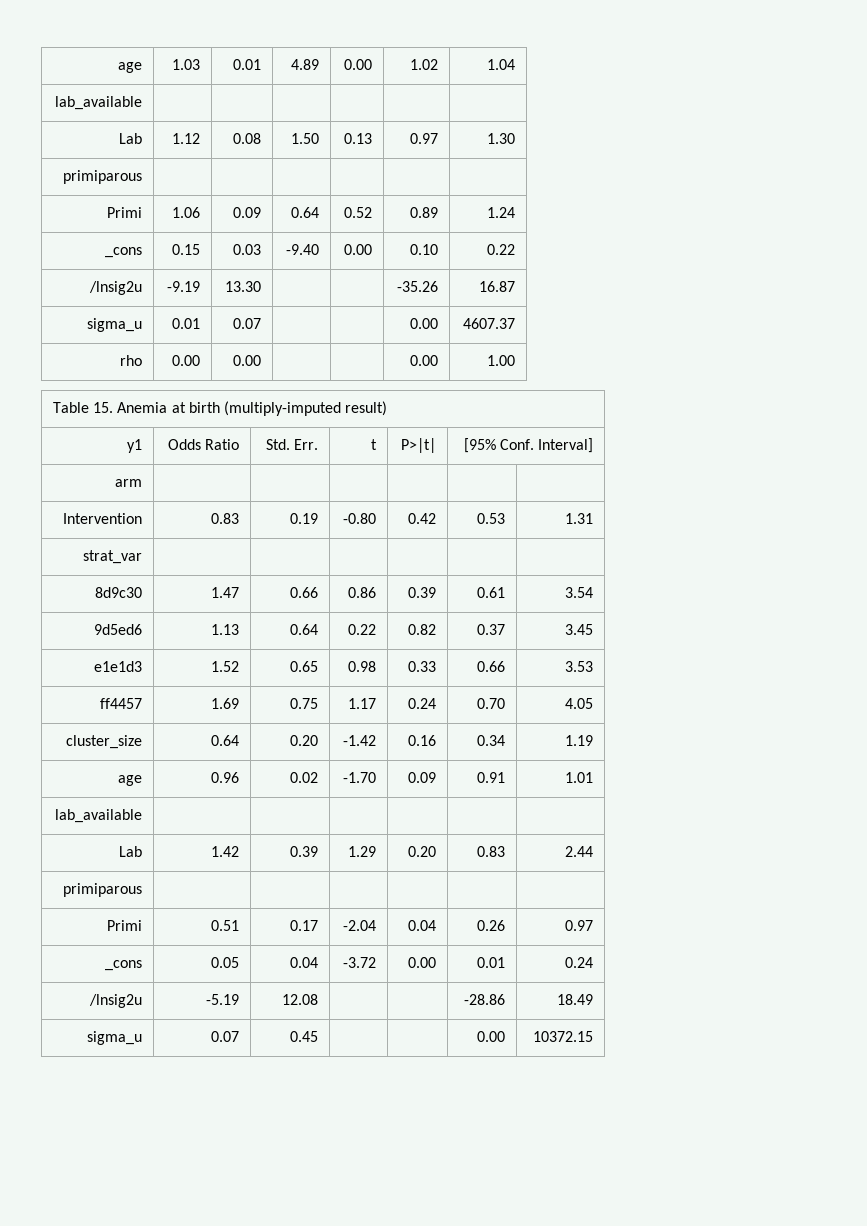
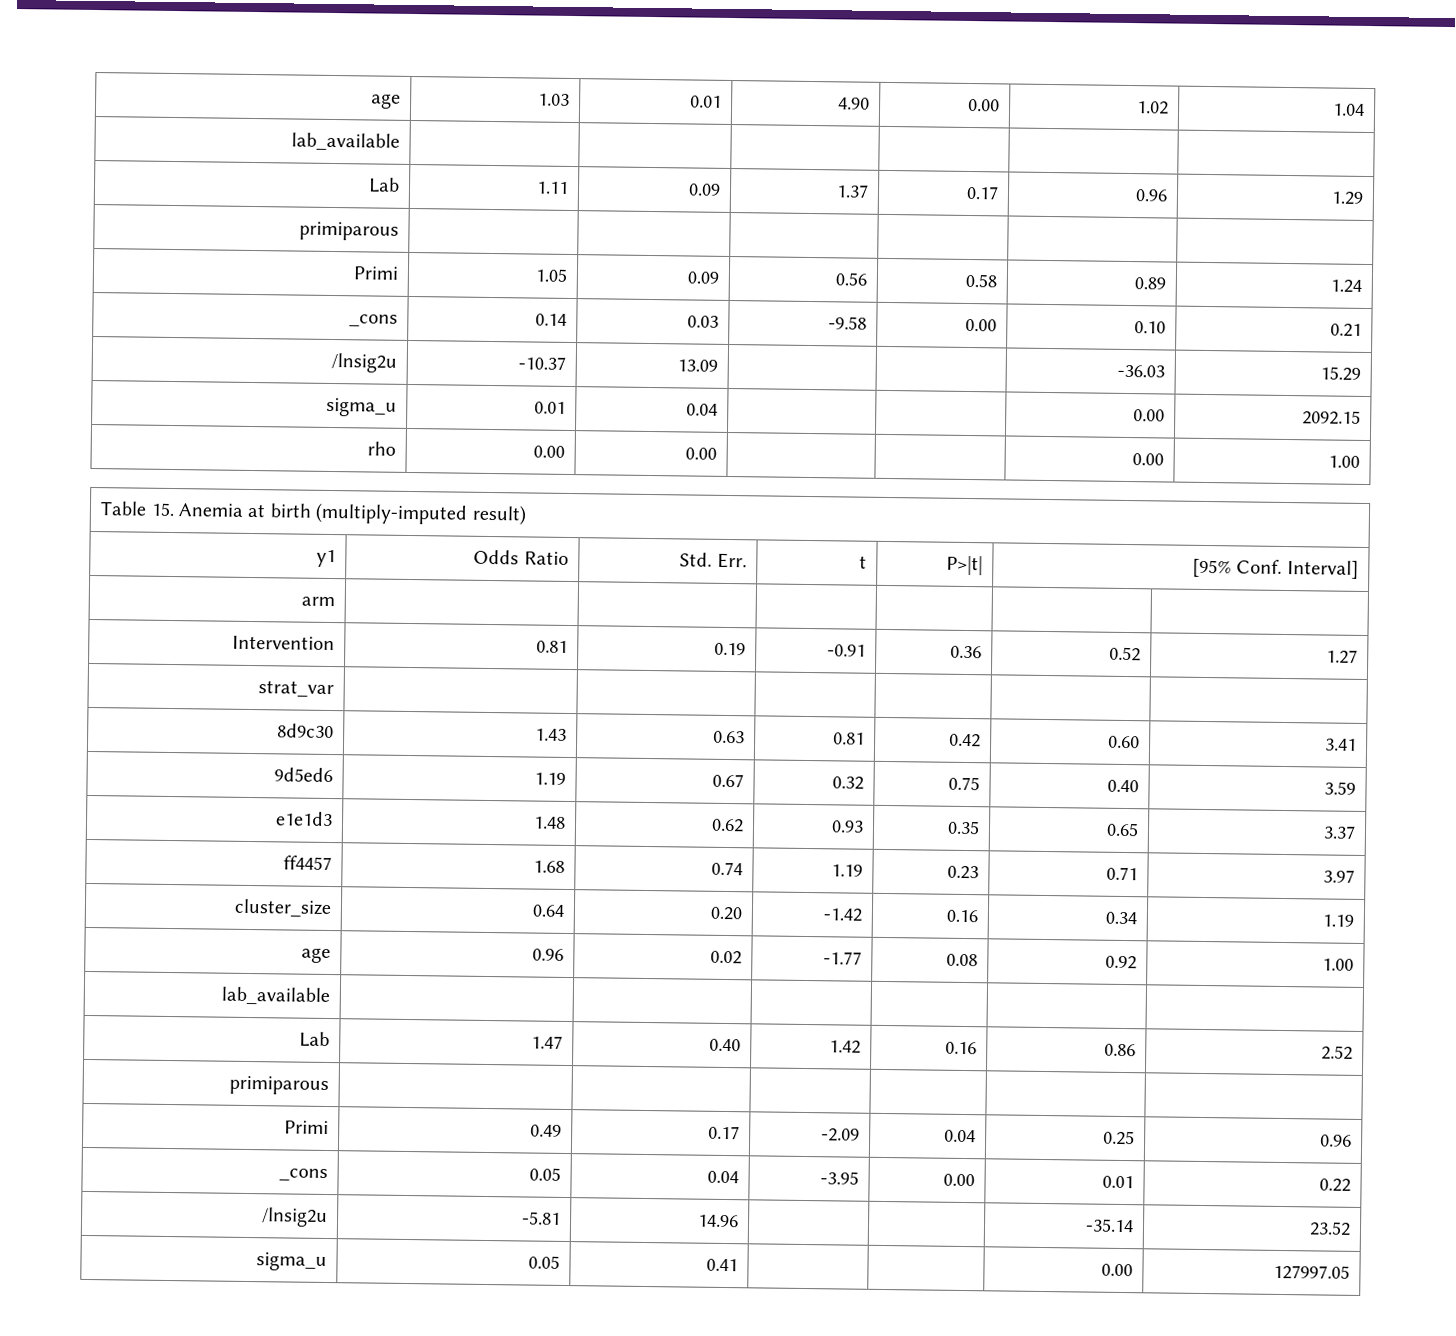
[290,59,319,70] 4.89 -> [837,97,870,110] 4.90
[171,133,200,144] [232,133,261,144] [290,133,319,144] [343,133,372,144] [409,133,438,144] [486,133,515,144] [62,170,142,184] [106,207,142,218] [171,207,200,218] [232,207,261,218] [290,207,319,218] [343,207,372,218] 1.12 | 0.08 | 1.50 | 0.13 | 0.97 | 1.30 // primiparous | | | | | | // Primi | 1.06 | 0.09 | 0.64 | 0.52 -> [535,181,569,194] [687,183,721,196] [835,184,869,198] [965,185,999,200] [1134,189,1168,202] [1330,191,1364,205] [298,221,399,241] [352,266,399,280] [534,268,568,282] [686,271,719,284] [834,272,867,286] [964,273,997,288] 1.11 | 0.09 | 1.37 | 0.17 | 0.96 | 1.29 // primiparous | | | | | | // Primi | 1.05 | 0.09 | 0.56 | 0.58
[171,244,200,255] 0.15 -> [534,313,567,326] 0.14
[285,244,319,255] -9.40 -> [827,316,867,330] -9.58
[486,244,515,255] [88,281,142,295] [166,281,200,292] [224,281,261,292] [396,281,438,292] [478,281,515,292] 0.22 // /lnsig2u | -9.19 | 13.30 | | | -35.26 | 16.87 -> [1329,323,1362,337] [330,352,397,373] [517,356,566,370] [676,359,718,372] [1116,364,1165,378] [1319,366,1361,381] 0.21 // /lnsig2u | -10.37 | 13.09 | | | -36.03 | 15.29
[232,318,261,329] [409,318,438,329] [462,318,515,329] 0.07 | | | 0.00 | 4607.37 -> [685,403,718,416] [1132,409,1165,422] [1301,410,1361,425] 0.04 | | | 0.00 | 2092.15
[210,513,239,524] 0.83 -> [535,640,568,653] 0.81
[342,513,376,524] [407,513,436,524] [476,513,505,524] [564,513,593,524] [82,550,142,564] [94,587,142,598] [210,587,239,598] [289,587,318,598] [347,587,376,598] [407,587,436,598] [476,587,505,598] [564,587,593,598] [93,624,142,635] [210,624,239,635] [289,624,318,635] [347,624,376,635] [407,624,436,635] [476,624,505,635] [564,624,593,635] [93,661,142,672] [210,661,239,672] [289,661,318,672] [347,661,376,672] [407,661,436,672] [476,661,505,672] [564,661,593,672] [99,698,142,709] [210,698,239,709] [289,698,318,709] [347,698,376,709] [407,698,436,709] [476,698,505,709] [564,698,593,709] -0.80 | 0.42 | 0.53 | 1.31 // strat_var | | | | | | // 8d9c30 | 1.47 | 0.66 | 0.86 | 0.39 | 0.61 | 3.54 // 9d5ed6 | 1.13 | 0.64 | 0.22 | 0.82 | 0.37 | 3.45 // e1e1d3 | 1.52 | 0.65 | 0.98 | 0.33 | 0.66 | 3.53 // ff4457 | 1.69 | 0.75 | 1.17 | 0.24 | 0.70 | 4.05 -> [826,644,866,657] [949,645,982,659] [1108,646,1141,662] [1325,649,1358,664] [257,680,334,698] [276,723,334,739] [534,728,567,741] [712,730,745,744] [832,732,865,745] [948,733,981,748] [1107,735,1140,749] [1324,738,1357,751] [273,767,333,783] [533,772,566,785] [711,773,744,788] [831,776,864,790] [947,776,980,791] [1106,779,1139,793] [1323,781,1356,795] [274,811,333,827] [532,816,566,829] [710,818,744,833] [830,820,864,833] [946,820,980,835] [1105,822,1139,837] [1322,825,1356,839] [282,855,332,871] [532,860,565,873] [710,861,743,876] [830,864,863,877] [946,865,979,880] [1105,866,1138,881] [1322,869,1355,883] -0.91 | 0.36 | 0.52 | 1.27 // strat_var | | | | | | // 8d9c30 | 1.43 | 0.63 | 0.81 | 0.42 | 0.60 | 3.41 // 9d5ed6 | 1.19 | 0.67 | 0.32 | 0.75 | 0.40 | 3.59 // e1e1d3 | 1.48 | 0.62 | 0.93 | 0.35 | 0.65 | 3.37 // ff4457 | 1.68 | 0.74 | 1.19 | 0.23 | 0.71 | 3.97
[342,772,376,783] [407,772,436,783] [476,772,505,783] [564,772,593,783] [54,809,142,823] [118,846,142,857] -1.70 | 0.09 | 0.91 | 1.01 // lab_available | | | | | | // Lab -> [822,951,862,965] [945,953,978,967] [1104,955,1137,970] [1321,958,1354,971] [220,986,330,1006] [298,1031,330,1048] [530,1035,563,1049] [708,1038,741,1052] -1.77 | 0.08 | 0.92 | 1.00 // lab_available | | | | | | // Lab | 1.47 | 0.40
[289,846,318,857] [347,846,376,857] [407,846,436,857] [476,846,505,857] [564,846,593,857] [62,883,142,897] [106,920,142,931] [210,920,239,931] [289,920,318,931] [342,920,376,931] [407,920,436,931] [476,920,505,931] [564,920,593,931] 0.39 | 1.29 | 0.20 | 0.83 | 2.44 // primiparous | | | | | | // Primi | 0.51 | 0.17 | -2.04 | 0.04 | 0.26 | 0.97 -> [944,1041,977,1055] [1103,1043,1136,1057] [1320,1045,1353,1060] [228,1075,329,1096] [283,1120,329,1135] [529,1124,562,1137] [707,1125,740,1140] [820,1128,860,1142] [943,1129,976,1143] [1102,1130,1135,1146] [1319,1134,1352,1147] 0.16 | 0.86 | 2.52 // primiparous | | | | | | // Primi | 0.49 | 0.17 | -2.09 | 0.04 | 0.25 | 0.96
[342,957,376,968] -3.72 -> [819,1171,859,1185] -3.95
[564,957,593,968] [88,994,142,1008] [205,994,239,1005] [281,994,318,1005] [463,994,505,1005] [556,994,593,1005] [86,1031,142,1045] [210,1031,239,1042] [289,1031,318,1042] [476,1031,505,1042] [532,1031,593,1042] 0.24 // /lnsig2u | -5.19 | 12.08 | | | -28.86 | 18.49 // sigma_u | 0.07 | 0.45 | | | 0.00 | 10372.15 -> [1318,1178,1351,1192] [260,1207,328,1228] [520,1211,561,1225] [696,1214,739,1228] [1084,1218,1134,1233] [1308,1221,1351,1236] [255,1252,327,1272] [527,1255,560,1269] [705,1258,738,1272] [1100,1263,1133,1277] [1272,1264,1350,1280] 0.22 // /lnsig2u | -5.81 | 14.96 | | | -35.14 | 23.52 // sigma_u | 0.05 | 0.41 | | | 0.00 | 127997.05

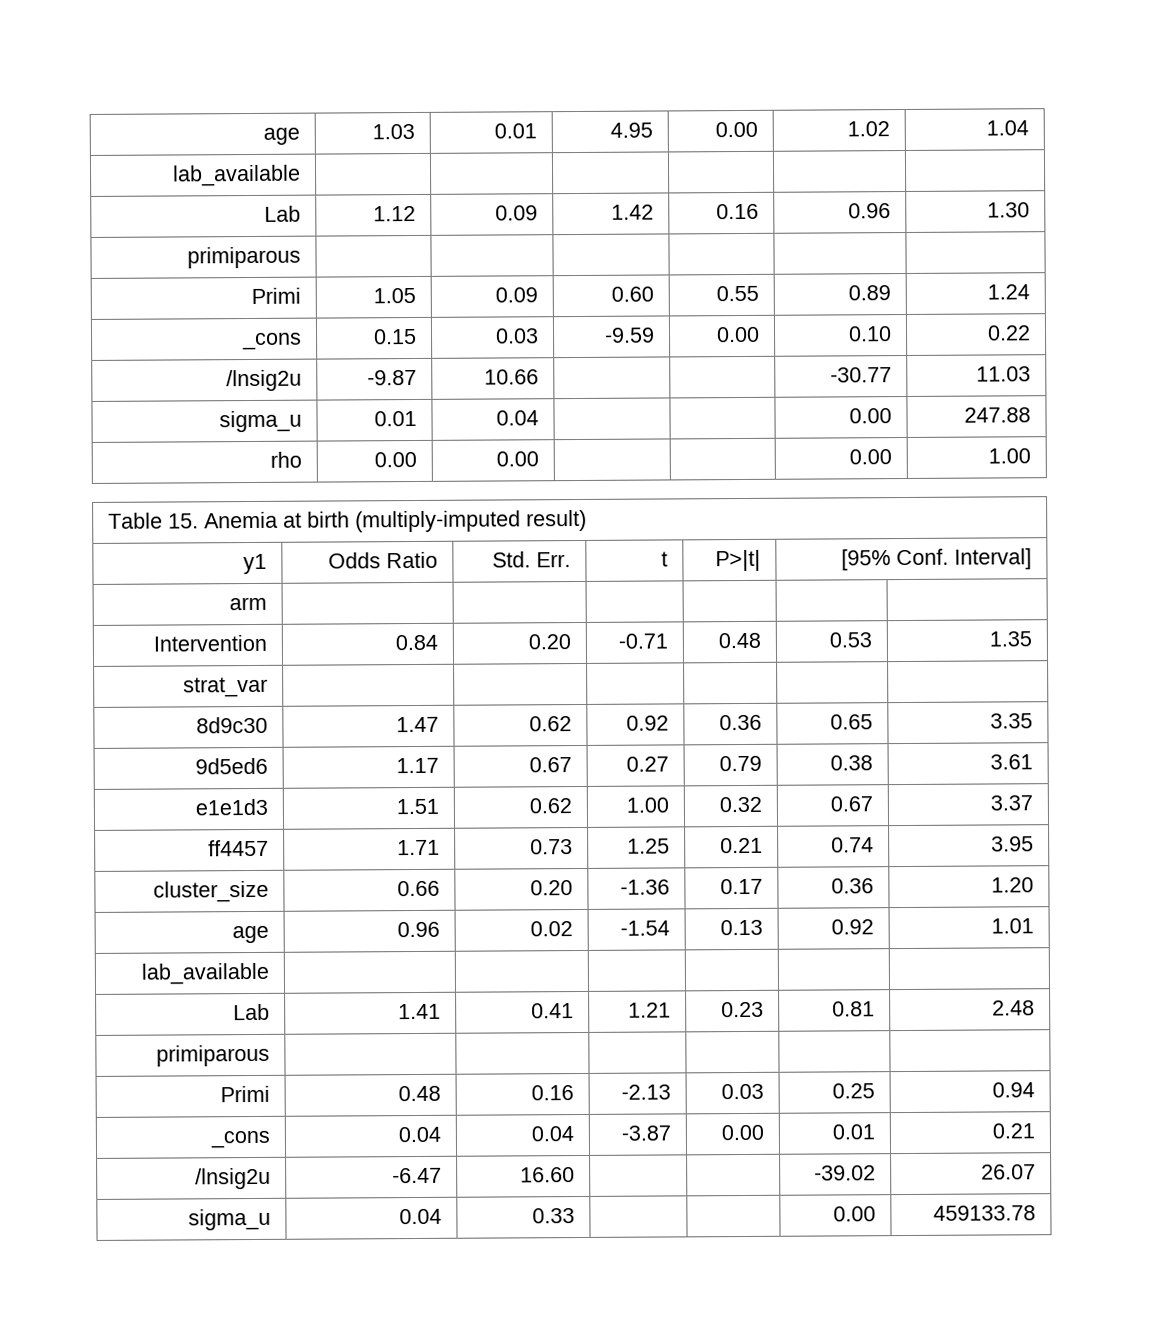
[837,97,870,110] 4.90 -> [610,122,654,138] 4.95
[535,181,569,194] [687,183,721,196] [835,184,869,198] [965,185,999,200] [1134,189,1168,202] [1330,191,1364,205] 1.11 | 0.09 | 1.37 | 0.17 | 0.96 | 1.29 -> [373,205,417,222] [495,205,539,221] [611,204,655,220] [716,203,760,220] [848,203,892,219] [987,202,1031,218] 1.12 | 0.09 | 1.42 | 0.16 | 0.96 | 1.30
[834,272,867,286] [964,273,997,288] 0.56 | 0.58 -> [611,286,655,302] [716,285,760,302] 0.60 | 0.55
[534,313,567,326] [686,315,719,328] [827,316,867,330] 0.14 | 0.03 | -9.58 -> [373,328,418,345] [495,328,540,344] [604,327,656,343] 0.15 | 0.03 | -9.59
[1329,323,1362,337] [330,352,397,373] [517,356,566,370] [676,359,718,372] [1116,364,1165,378] [1319,366,1361,381] 0.21 // /lnsig2u | -10.37 | 13.09 | | | -36.03 | 15.29 -> [987,325,1032,341] [226,369,303,392] [367,369,418,386] [484,369,540,385] [830,367,893,383] [976,366,1032,382] 0.22 // /lnsig2u | -9.87 | 10.66 | | | -30.77 | 11.03
[1301,410,1361,425] 2092.15 -> [964,407,1032,423] 247.88
[535,640,568,653] [713,642,746,656] [826,644,866,657] [949,645,982,659] [1108,646,1141,662] [1325,649,1358,664] [257,680,334,698] [276,723,334,739] [534,728,567,741] [712,730,745,744] [832,732,865,745] [948,733,981,748] [1107,735,1140,749] [1324,738,1357,751] 0.81 | 0.19 | -0.91 | 0.36 | 0.52 | 1.27 // strat_var | | | | | | // 8d9c30 | 1.43 | 0.63 | 0.81 | 0.42 | 0.60 | 3.41 -> [395,634,439,651] [528,634,572,650] [618,633,669,649] [718,632,762,649] [829,632,873,648] [989,631,1033,647] [183,676,269,698] [196,716,269,734] [396,716,440,733] [529,716,573,732] [626,715,670,731] [719,714,763,731] [830,714,874,730] [990,713,1034,729] 0.84 | 0.20 | -0.71 | 0.48 | 0.53 | 1.35 // strat_var | | | | | | // 8d9c30 | 1.47 | 0.62 | 0.92 | 0.36 | 0.65 | 3.35
[533,772,566,785] [711,773,744,788] [831,776,864,790] [947,776,980,791] [1106,779,1139,793] [1323,781,1356,795] 1.19 | 0.67 | 0.32 | 0.75 | 0.40 | 3.59 -> [396,757,440,774] [529,757,573,773] [626,756,670,772] [719,755,763,772] [830,755,874,771] [990,754,1034,770] 1.17 | 0.67 | 0.27 | 0.79 | 0.38 | 3.61
[532,816,566,829] [710,818,744,833] [830,820,864,833] [946,820,980,835] [1105,822,1139,837] 1.48 | 0.62 | 0.93 | 0.35 | 0.65 -> [396,798,440,815] [529,798,573,814] [626,797,670,813] [719,796,763,813] [830,796,874,812] 1.51 | 0.62 | 1.00 | 0.32 | 0.67
[532,860,565,873] [710,861,743,876] [830,864,863,877] [946,865,979,880] [1105,866,1138,881] [1322,869,1355,883] 1.68 | 0.74 | 1.19 | 0.23 | 0.71 | 3.97 -> [397,839,441,856] [530,839,574,855] [627,838,671,854] [720,837,764,854] [831,837,875,853] [991,836,1035,852] 1.71 | 0.73 | 1.25 | 0.21 | 0.74 | 3.95
[531,904,565,917] [709,906,742,921] [822,908,862,922] [945,909,978,923] [1104,911,1137,925] [1321,914,1354,927] 0.64 | 0.20 | -1.42 | 0.16 | 0.34 | 1.19 -> [397,880,441,897] [530,880,574,896] [620,879,671,895] [720,878,764,895] [831,878,875,894] [991,877,1035,893] 0.66 | 0.20 | -1.36 | 0.17 | 0.36 | 1.20
[822,951,862,965] [945,953,978,967] [1104,955,1137,970] [1321,958,1354,971] [220,986,330,1006] [298,1031,330,1048] [530,1035,563,1049] [708,1038,741,1052] [828,1040,861,1054] [944,1041,977,1055] [1103,1043,1136,1057] [1320,1045,1353,1060] [228,1075,329,1096] [283,1120,329,1135] [529,1124,562,1137] [707,1125,740,1140] [820,1128,860,1142] [943,1129,976,1143] [1102,1130,1135,1146] [1319,1134,1352,1147] [278,1168,328,1182] [528,1167,561,1181] [706,1170,739,1184] [819,1171,859,1185] -1.77 | 0.08 | 0.92 | 1.00 // lab_available | | | | | | // Lab | 1.47 | 0.40 | 1.42 | 0.16 | 0.86 | 2.52 // primiparous | | | | | | // Primi | 0.49 | 0.17 | -2.09 | 0.04 | 0.25 | 0.96 // _cons | 0.05 | 0.04 | -3.95 -> [620,920,671,936] [720,919,764,936] [831,919,875,935] [991,918,1035,934] [141,962,270,985] [233,1003,271,1021] [398,1003,442,1020] [531,1003,575,1019] [628,1002,672,1018] [721,1001,765,1018] [832,1001,876,1017] [992,1000,1036,1016] [156,1044,271,1067] [220,1085,271,1103] [398,1085,442,1102] [531,1085,575,1101] [621,1084,672,1100] [721,1083,765,1100] [832,1083,876,1099] [992,1082,1036,1098] [210,1130,271,1149] [398,1126,442,1143] [531,1126,575,1142] [621,1125,672,1141] -1.54 | 0.13 | 0.92 | 1.01 // lab_available | | | | | | // Lab | 1.41 | 0.41 | 1.21 | 0.23 | 0.81 | 2.48 // primiparous | | | | | | // Primi | 0.48 | 0.16 | -2.13 | 0.03 | 0.25 | 0.94 // _cons | 0.04 | 0.04 | -3.87
[1318,1178,1351,1192] [260,1207,328,1228] [520,1211,561,1225] [696,1214,739,1228] [1084,1218,1134,1233] [1308,1221,1351,1236] [255,1252,327,1272] [527,1255,560,1269] [705,1258,738,1272] [1100,1263,1133,1277] [1272,1264,1350,1280] 0.22 // /lnsig2u | -5.81 | 14.96 | | | -35.14 | 23.52 // sigma_u | 0.05 | 0.41 | | | 0.00 | 127997.05 -> [992,1123,1036,1139] [195,1167,272,1190] [392,1167,443,1184] [520,1167,576,1183] [814,1165,877,1181] [981,1164,1037,1180] [188,1208,272,1231] [399,1208,443,1225] [532,1208,576,1224] [833,1206,877,1222] [933,1205,1037,1221] 0.21 // /lnsig2u | -6.47 | 16.60 | | | -39.02 | 26.07 // sigma_u | 0.04 | 0.33 | | | 0.00 | 459133.78

